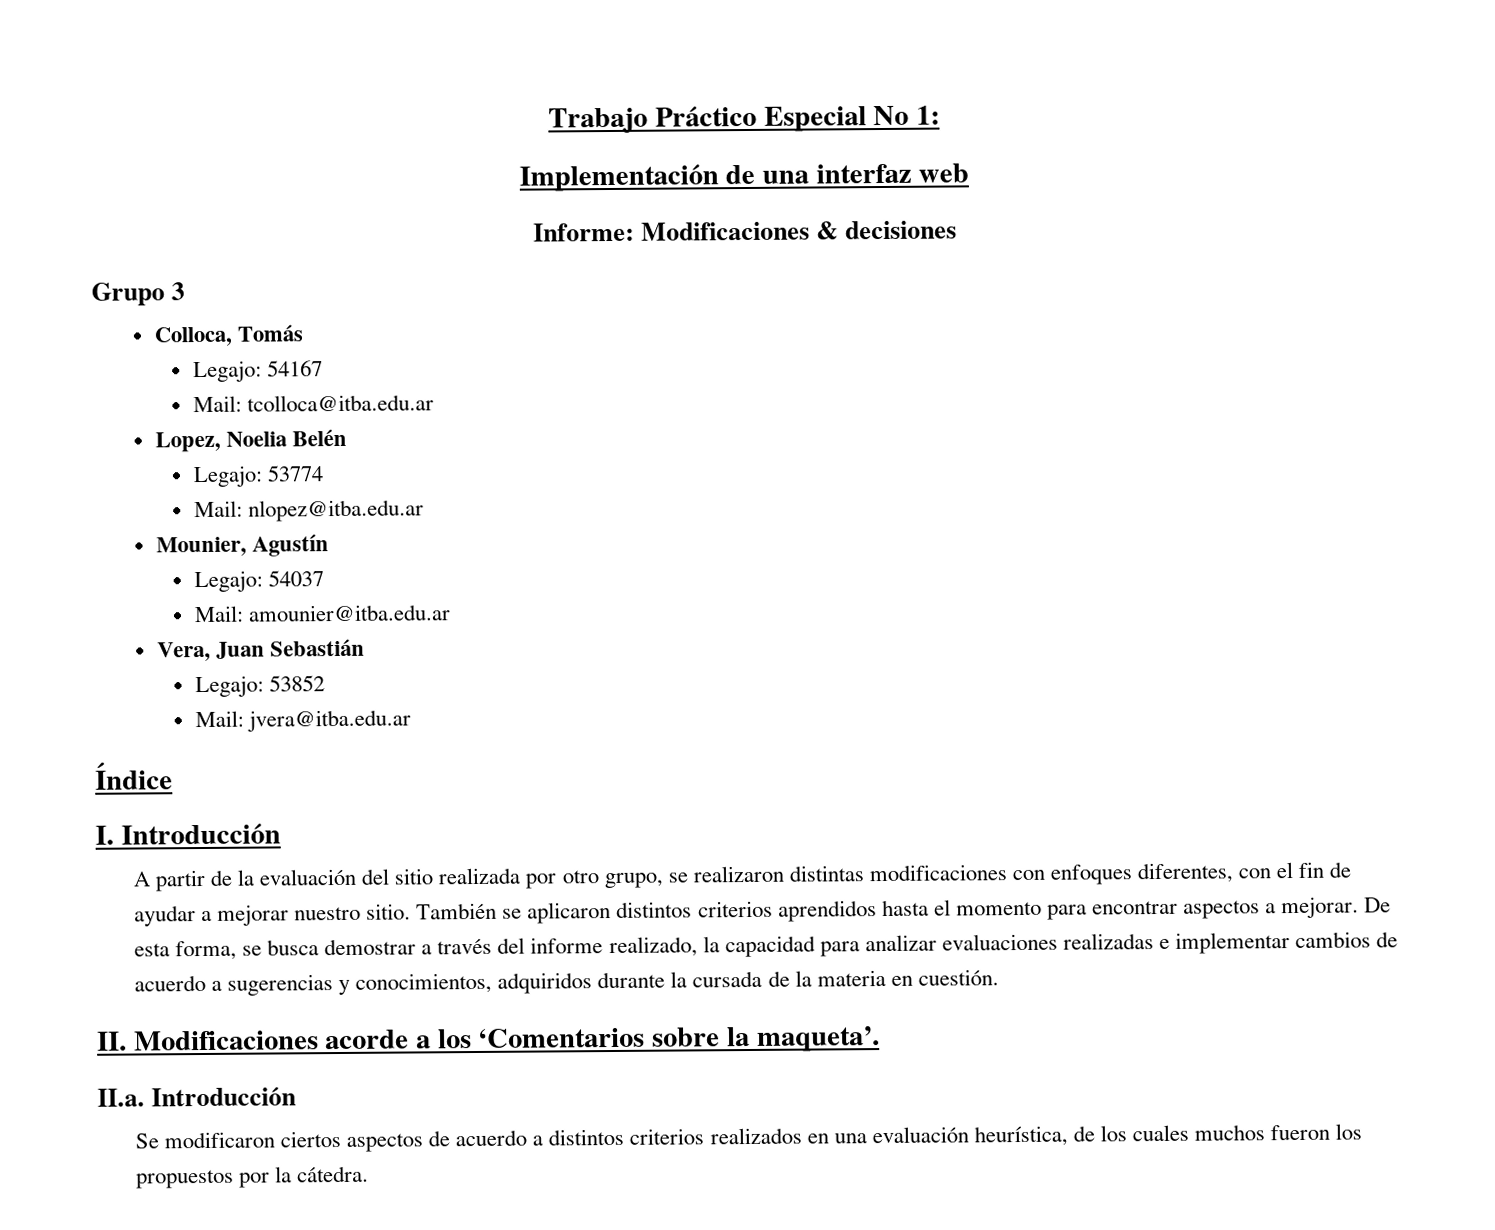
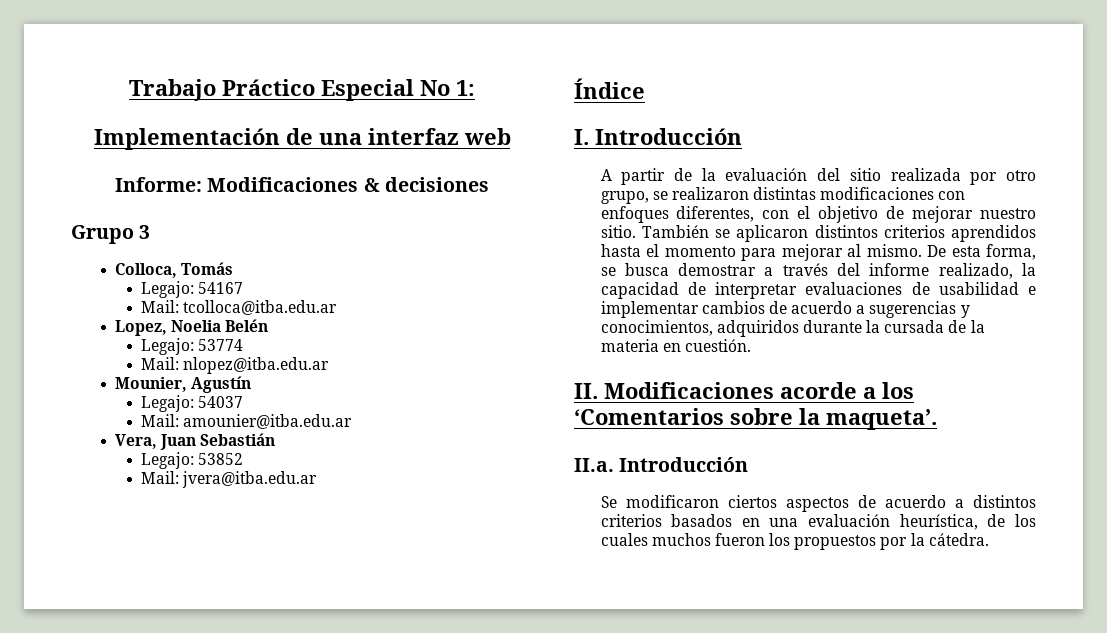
[1298,861,1352,878] [133,905,212,927] fin de ayudar a -> [818,206,905,223] objetivo de
[1092,896,1360,919] encontrar aspectos a mejorar. -> [781,244,922,261] mejorar al mismo.
[819,933,1155,957] para analizar evaluaciones realizadas -> [687,282,1019,299] de interpretar evaluaciones de usabilidad
[709,1127,802,1145] realizados -> [671,514,733,527] basados

